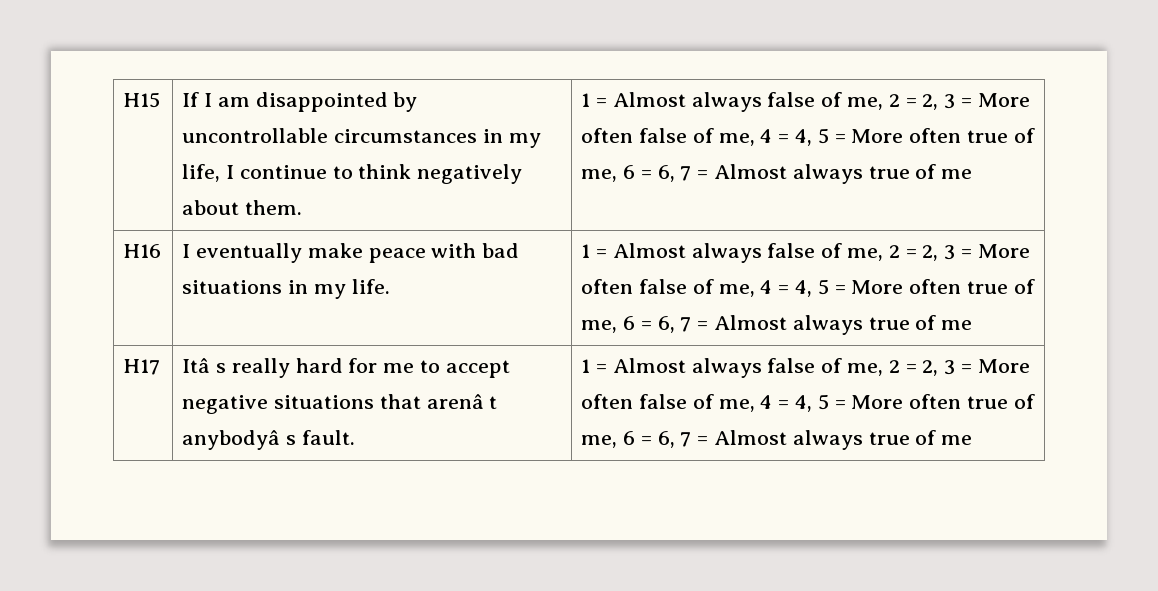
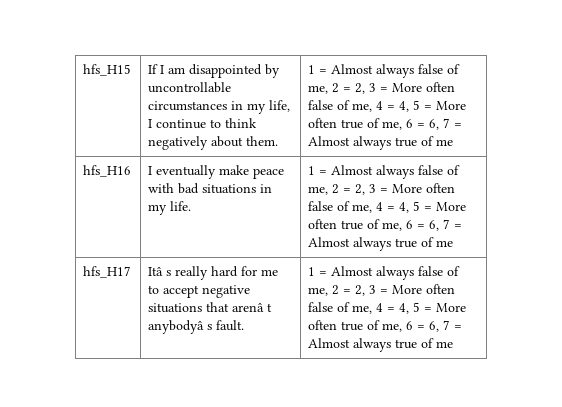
[123,92,161,108] H15 -> [83,64,132,76] hfs_H15
[123,244,162,258] H16 -> [83,165,132,177] hfs_H16
[123,359,161,375] H17 -> [83,266,132,278] hfs_H17

